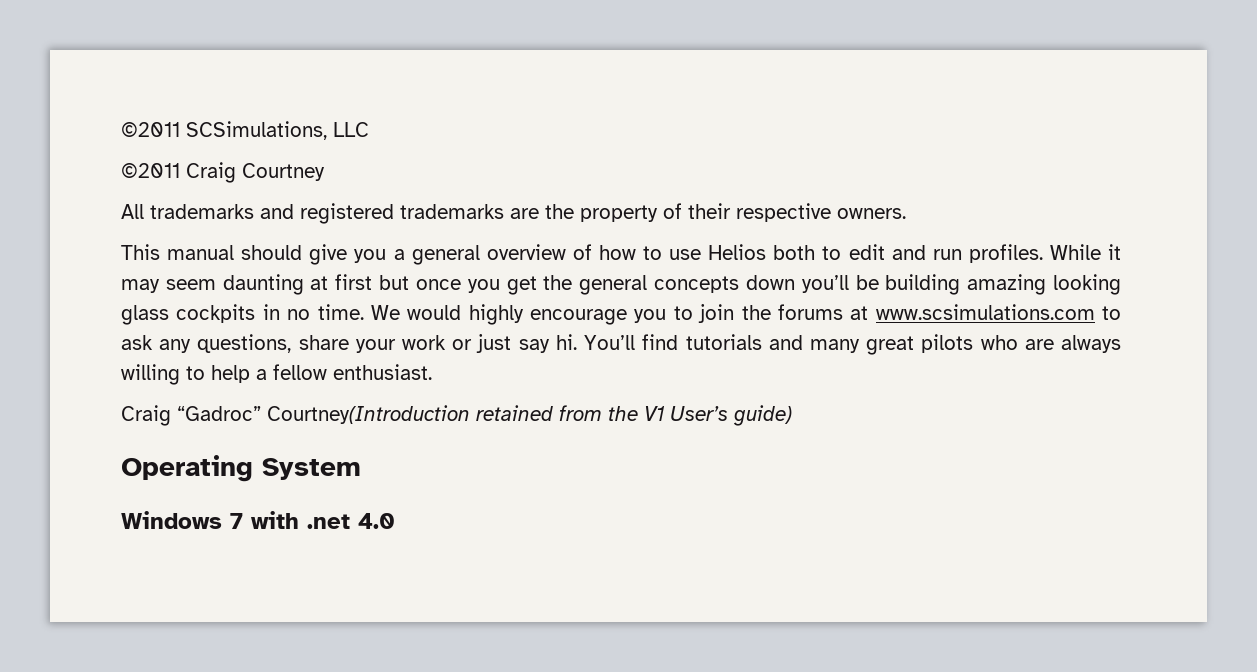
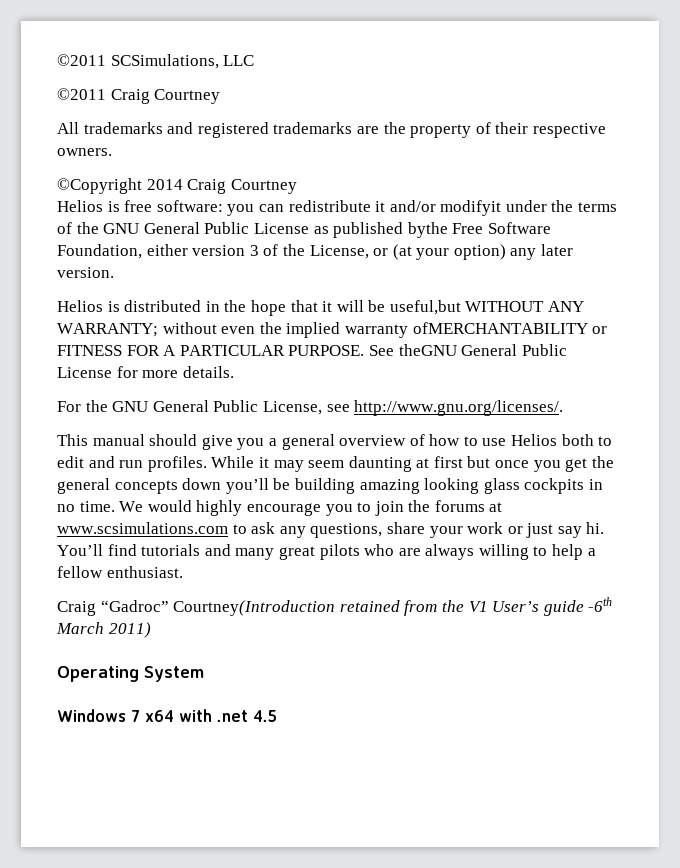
(906, 213) none -> [57,178,297,194] [57,200,618,216] [57,222,551,238] [57,244,574,260] [57,267,114,278] [57,300,585,316] [57,322,608,338] [57,344,567,356] [57,366,234,378] [57,400,564,416] // ©Copyright 2014 Craig Courtney // Helios is free software: you can redistribute it and/or modifyit under the terms of the GNU General Public License as published bythe Free Software Foundation, either version 3 of the License, or (at your option) any later version. // Helios is distributed in the hope that it will be useful,but WITHOUT ANY WARRANTY; without even the implied warranty ofMERCHANTABILITY or FITNESS FOR A PARTICULAR PURPOSE. See theGNU General Public License for more details. // For the GNU General Public License, see http://www.gnu.org/licenses/.
[733,405,792,426] guide) -> [543,597,613,616] [56,622,151,638] guide -6th March 2011)
(243, 521) none -> [145,710,174,722] x64
[358,513,395,529] 4.0 -> [253,710,277,722] 4.5

